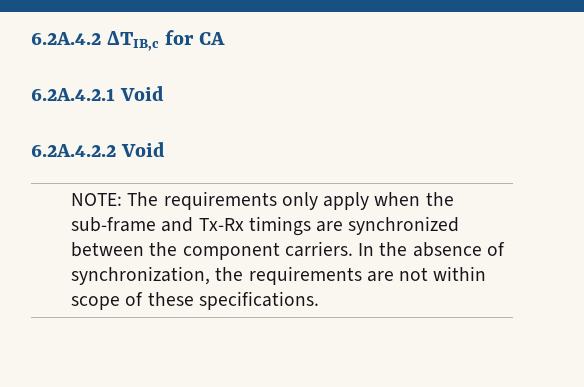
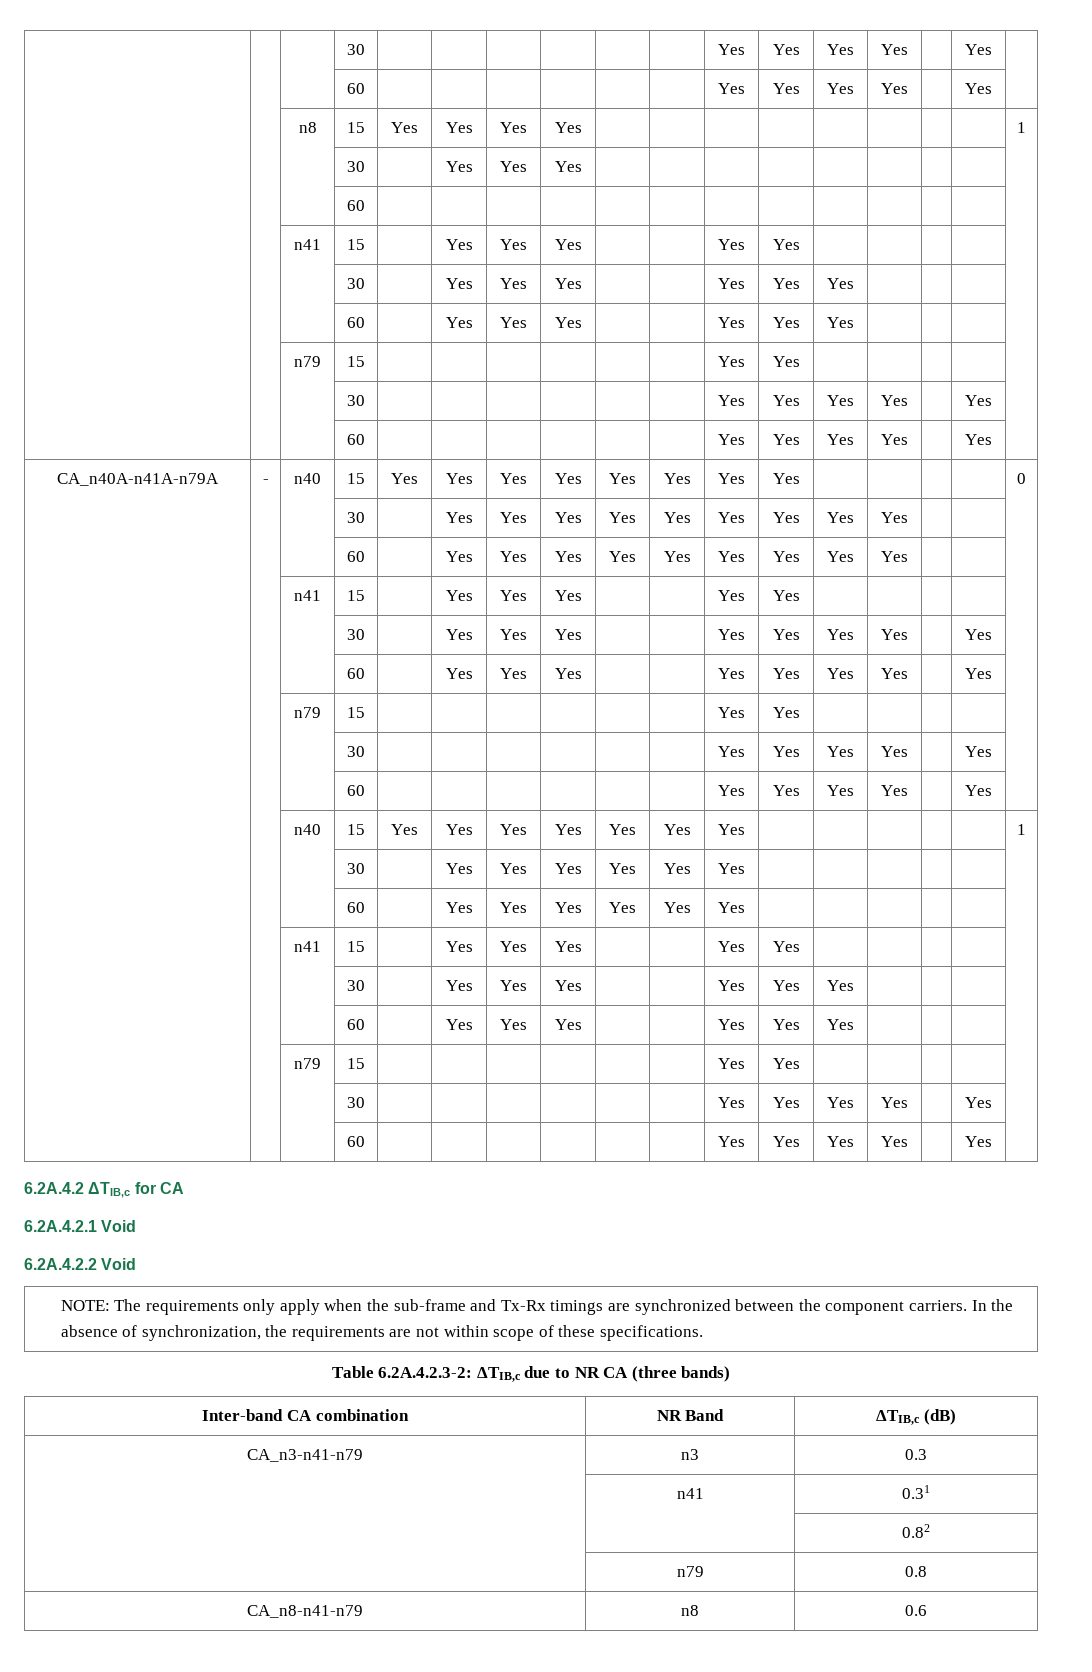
(31, 38) none -> [347,44,365,55] [718,44,745,55] [772,44,800,55] [827,44,854,55] [881,44,908,55] [965,44,992,55] [347,83,365,94] [718,83,745,94] [772,83,800,94] [827,83,854,94] [881,83,908,94] [965,83,992,94] [298,122,317,133] [347,122,365,133] [391,122,418,133] [445,122,473,133] [500,122,527,133] [554,122,582,133] [1017,122,1026,133] [347,161,365,172] [445,161,473,172] [500,161,527,172] [554,161,582,172] [347,200,365,211] [294,239,321,250] [347,239,365,250] [445,239,473,250] [500,239,527,250] [554,239,582,250] [718,239,745,250] [772,239,800,250] [347,278,365,289] [445,278,473,289] [500,278,527,289] [554,278,582,289] [718,278,745,289] [772,278,800,289] [827,278,854,289] [347,317,365,328] [445,317,473,328] [500,317,527,328] [554,317,582,328] [718,317,745,328] [772,317,800,328] [827,317,854,328] [294,356,321,367] [347,356,365,367] [718,356,745,367] [772,356,800,367] [347,395,365,406] [718,395,745,406] [772,395,800,406] [827,395,854,406] [881,395,908,406] [965,395,992,406] [347,434,365,445] [718,434,745,445] [772,434,800,445] [827,434,854,445] [881,434,908,445] [965,434,992,445] [57,473,219,486] [262,479,269,484] [294,473,321,484] [347,473,365,484] [391,473,418,484] [445,473,473,484] [500,473,527,484] [554,473,582,484] [609,473,636,484] [663,473,691,484] [718,473,745,484] [772,473,800,484] [1017,473,1026,484] [347,512,365,523] [445,512,473,523] [500,512,527,523] [554,512,582,523] [609,512,636,523] [663,512,691,523] [718,512,745,523] [772,512,800,523] [827,512,854,523] [881,512,908,523] [347,551,365,562] [445,551,473,562] [500,551,527,562] [554,551,582,562] [609,551,636,562] [663,551,691,562] [718,551,745,562] [772,551,800,562] [827,551,854,562] [881,551,908,562] [294,590,321,601] [347,590,365,601] [445,590,473,601] [500,590,527,601] [554,590,582,601] [718,590,745,601] [772,590,800,601] [347,629,365,640] [445,629,473,640] [500,629,527,640] [554,629,582,640] [718,629,745,640] [772,629,800,640] [827,629,854,640] [881,629,908,640] [965,629,992,640] [347,668,365,679] [445,668,473,679] [500,668,527,679] [554,668,582,679] [718,668,745,679] [772,668,800,679] [827,668,854,679] [881,668,908,679] [965,668,992,679] [294,707,321,718] [347,707,365,718] [718,707,745,718] [772,707,800,718] [347,746,365,757] [718,746,745,757] [772,746,800,757] [827,746,854,757] [881,746,908,757] [965,746,992,757] [347,785,365,796] [718,785,745,796] [772,785,800,796] [827,785,854,796] [881,785,908,796] [965,785,992,796] [294,824,321,835] [347,824,365,835] [391,824,418,835] [445,824,473,835] [500,824,527,835] [554,824,582,835] [609,824,636,835] [663,824,691,835] [718,824,745,835] [1017,824,1026,835] [347,863,365,874] [445,863,473,874] [500,863,527,874] [554,863,582,874] [609,863,636,874] [663,863,691,874] [718,863,745,874] [347,902,365,913] [445,902,473,913] [500,902,527,913] [554,902,582,913] [609,902,636,913] [663,902,691,913] [718,902,745,913] [294,941,321,952] [347,941,365,952] [445,941,473,952] [500,941,527,952] [554,941,582,952] [718,941,745,952] [772,941,800,952] [347,980,365,991] [445,980,473,991] [500,980,527,991] [554,980,582,991] [718,980,745,991] [772,980,800,991] [827,980,854,991] [347,1019,365,1030] [445,1019,473,1030] [500,1019,527,1030] [554,1019,582,1030] [718,1019,745,1030] [772,1019,800,1030] [827,1019,854,1030] [294,1058,321,1069] [347,1058,365,1069] [718,1058,745,1069] [772,1058,800,1069] [347,1097,365,1108] [718,1097,745,1108] [772,1097,800,1108] [827,1097,854,1108] [881,1097,908,1108] [965,1097,992,1108] [347,1136,365,1147] [718,1136,745,1147] [772,1136,800,1147] [827,1136,854,1147] [881,1136,908,1147] [965,1136,992,1147] | | | 30 | | | | | | | Yes | Yes | Yes | Yes | | Yes | // | | | 60 | | | | | | | Yes | Yes | Yes | Yes | | Yes | // | | n8 | 15 | Yes | Yes | Yes | Yes | | | | | | | | | 1 // | | | 30 | | Yes | Yes | Yes | | | | | | | | | // | | | 60 | | | | | | | | | | | | | // | | n41 | 15 | | Yes | Yes | Yes | | | Yes | Yes | | | | | // | | | 30 | | Yes | Yes | Yes | | | Yes | Yes | Yes | | | | // | | | 60 | | Yes | Yes | Yes | | | Yes | Yes | Yes | | | | // | | n79 | 15 | | | | | | | Yes | Yes | | | | | // | | | 30 | | | | | | | Yes | Yes | Yes | Yes | | Yes | // | | | 60 | | | | | | | Yes | Yes | Yes | Yes | | Yes | // CA_n40A-n41A-n79A | - | n40 | 15 | Yes | Yes | Yes | Yes | Yes | Yes | Yes | Yes | | | | | 0 // | | | 30 | | Yes | Yes | Yes | Yes | Yes | Yes | Yes | Yes | Yes | | | // | | | 60 | | Yes | Yes | Yes | Yes | Yes | Yes | Yes | Yes | Yes | | | // | | n41 | 15 | | Yes | Yes | Yes | | | Yes | Yes | | | | | // | | | 30 | | Yes | Yes | Yes | | | Yes | Yes | Yes | Yes | | Yes | // | | | 60 | | Yes | Yes | Yes | | | Yes | Yes | Yes | Yes | | Yes | // | | n79 | 15 | | | | | | | Yes | Yes | | | | | // | | | 30 | | | | | | | Yes | Yes | Yes | Yes | | Yes | // | | | 60 | | | | | | | Yes | Yes | Yes | Yes | | Yes | // | | n40 | 15 | Yes | Yes | Yes | Yes | Yes | Yes | Yes | | | | | | 1 // | | | 30 | | Yes | Yes | Yes | Yes | Yes | Yes | | | | | | // | | | 60 | | Yes | Yes | Yes | Yes | Yes | Yes | | | | | | // | | n41 | 15 | | Yes | Yes | Yes | | | Yes | Yes | | | | | // | | | 30 | | Yes | Yes | Yes | | | Yes | Yes | Yes | | | | // | | | 60 | | Yes | Yes | Yes | | | Yes | Yes | Yes | | | | // | | n79 | 15 | | | | | | | Yes | Yes | | | | | // | | | 30 | | | | | | | Yes | Yes | Yes | Yes | | Yes | // | | | 60 | | | | | | | Yes | Yes | Yes | Yes | | Yes | //
(319, 300) none -> [331,1366,731,1382] [202,1409,409,1421] [656,1409,725,1421] [876,1409,956,1425] [247,1449,363,1462] [681,1449,699,1460] [905,1449,927,1460] [676,1488,704,1499] [902,1485,930,1499] [902,1524,930,1538] [676,1566,704,1577] [905,1566,927,1577] [247,1605,363,1618] [681,1605,699,1616] [905,1605,927,1616] // Table 6.2A.4.2.3-2: ΔTIB,c due to NR CA (three bands) // Inter-band CA combination | NR Band | ΔTIB,c (dB) // CA_n3-n41-n79 | n3 | 0.3 // | n41 | 0.31 // | | 0.82 // | n79 | 0.8 // CA_n8-n41-n79 | n8 | 0.6

